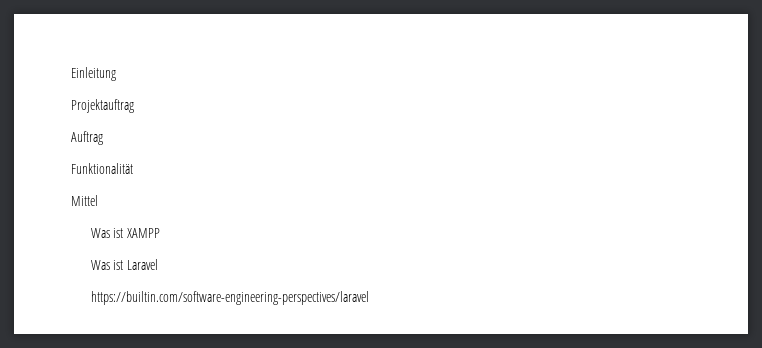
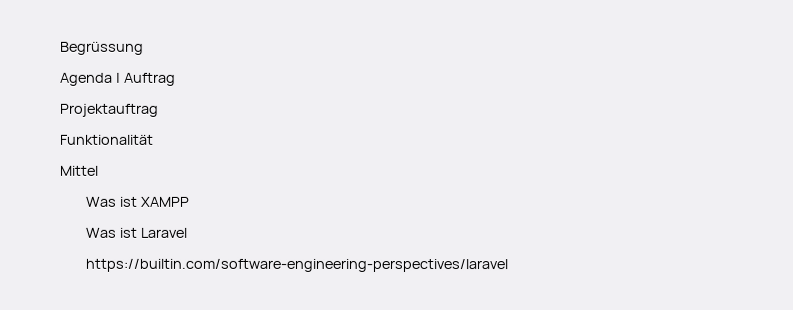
[71,67,116,81] Einleitung -> [60,41,144,55] [60,72,176,86] Begrüssung // Agenda | Auftrag
[71,131,103,145] // Auftrag -> (159, 110) none

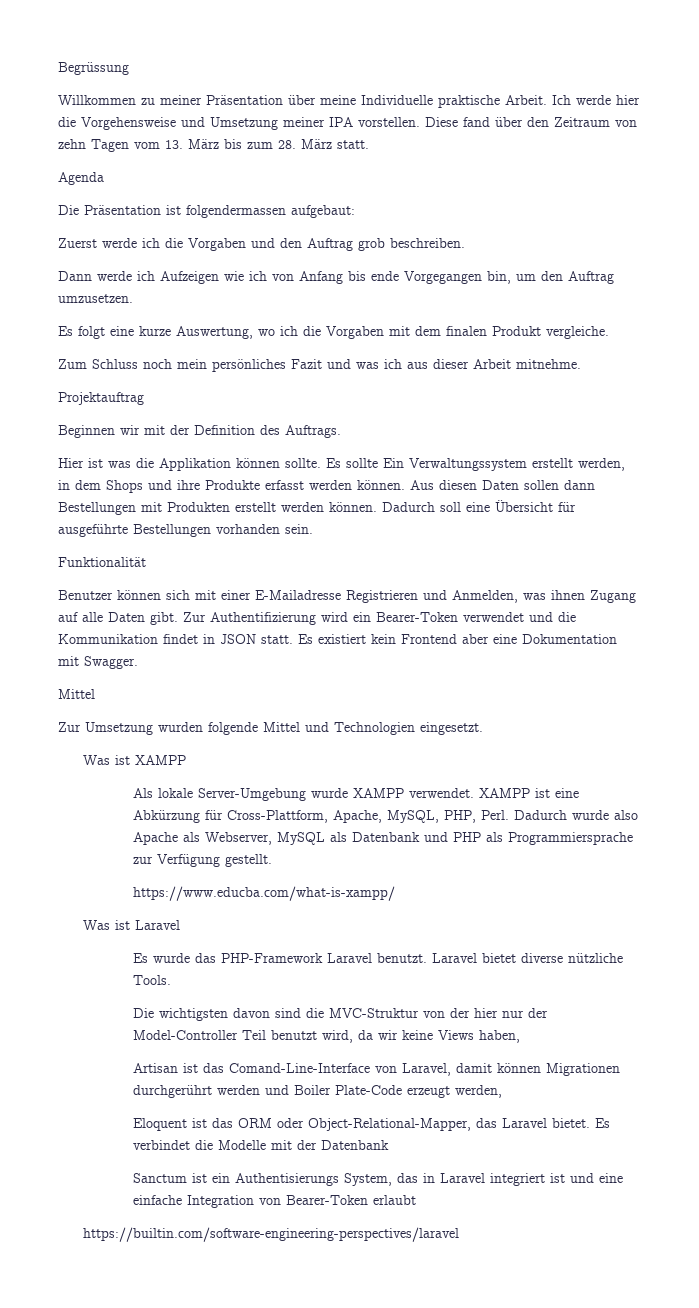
[60,72,176,86] [60,103,159,117] [60,134,154,145] [59,165,98,176] [84,196,189,207] [84,227,187,238] Agenda | Auftrag // Projektauftrag // Funktionalität // Mittel // Was ist XAMPP // Was ist Laravel -> [58,95,640,108] [58,117,637,130] [58,139,369,152] [58,172,104,185] [58,205,355,218] [58,238,465,251] [58,271,614,284] [58,294,133,303] [58,326,609,339] [58,359,581,372] [58,392,144,405] [58,425,341,438] [58,458,625,471] [58,480,595,493] [58,500,576,515] [58,524,313,537] [58,557,146,567] [58,590,636,603] [58,612,576,625] [58,634,617,644] [58,656,138,669] [58,689,95,699] [58,722,483,735] [82,755,186,765] [132,788,579,801] [132,810,638,823] [132,832,633,845] [132,854,272,867] [132,886,395,901] [82,920,180,930] [132,953,623,963] [132,975,171,985] [132,1008,548,1021] [132,1030,520,1043] [132,1063,620,1076] [132,1085,502,1098] [132,1118,610,1131] [132,1140,389,1150] [132,1173,623,1186] [132,1195,416,1208] Willkommen zu meiner Präsentation über meine Individuelle praktische Arbeit. Ich werde hier die Vorgehensweise und Umsetzung meiner IPA vorstellen. Diese fand über den Zeitraum von zehn Tagen vom 13. März bis zum 28. März statt. // Agenda // Die Präsentation ist folgendermassen aufgebaut: // Zuerst werde ich die Vorgaben und den Auftrag grob beschreiben. // Dann werde ich Aufzeigen wie ich von Anfang bis ende Vorgegangen bin, um den Auftrag umzusetzen. // Es folgt eine kurze Auswertung, wo ich die Vorgaben mit dem finalen Produkt vergleiche. // Zum Schluss noch mein persönliches Fazit und was ich aus dieser Arbeit mitnehme. // Projektauftrag // Beginnen wir mit der Definition des Auftrags. // Hier ist was die Applikation können sollte. Es sollte Ein Verwaltungssystem erstellt werden, in dem Shops und ihre Produkte erfasst werden können. Aus diesen Daten sollen dann Bestellungen mit Produkten erstellt werden können. Dadurch soll eine Übersicht für ausgeführte Bestellungen vorhanden sein. // Funktionalität // Benutzer können sich mit einer E-Mailadresse Registrieren und Anmelden, was ihnen Zugang auf alle Daten gibt. Zur Authentifizierung wird ein Bearer-Token verwendet und die Kommunikation findet in JSON statt. Es existiert kein Frontend aber eine Dokumentation mit Swagger. // Mittel // Zur Umsetzung wurden folgende Mittel und Technologien eingesetzt. // Was ist XAMPP // Als lokale Server-Umgebung wurde XAMPP verwendet. XAMPP ist eine Abkürzung für Cross-Plattform, Apache, MySQL, PHP, Perl. Dadurch wurde also Apache als Webserver, MySQL als Datenbank und PHP als Programmiersprache zur Verfügung gestellt. // https://www.educba.com/what-is-xampp/ // Was ist Laravel // Es wurde das PHP-Framework Laravel benutzt. Laravel bietet diverse nützliche Tools. // Die wichtigsten davon sind die MVC-Struktur von der hier nur der Model-Controller Teil benutzt wird, da wir keine Views haben, // Artisan ist das Comand-Line-Interface von Laravel, damit können Migrationen durchgerührt werden und Boiler Plate-Code erzeugt werden, // Eloquent ist das ORM oder Object-Relational-Mapper, das Laravel bietet. Es verbindet die Modelle mit der Datenbank // Sanctum ist ein Authentisierungs System, das in Laravel integriert ist und eine einfache Integration von Bearer-Token erlaubt

